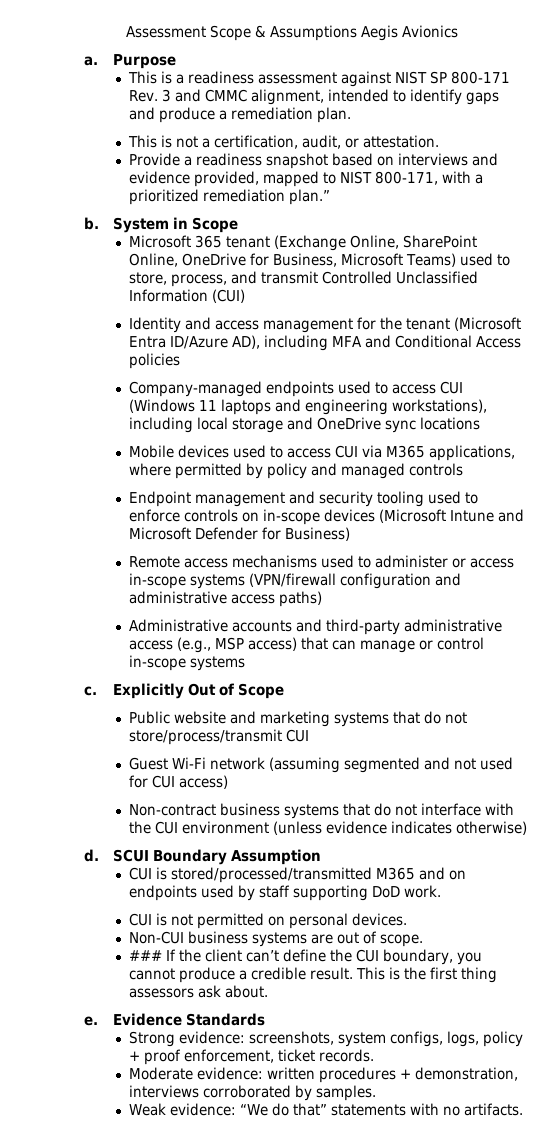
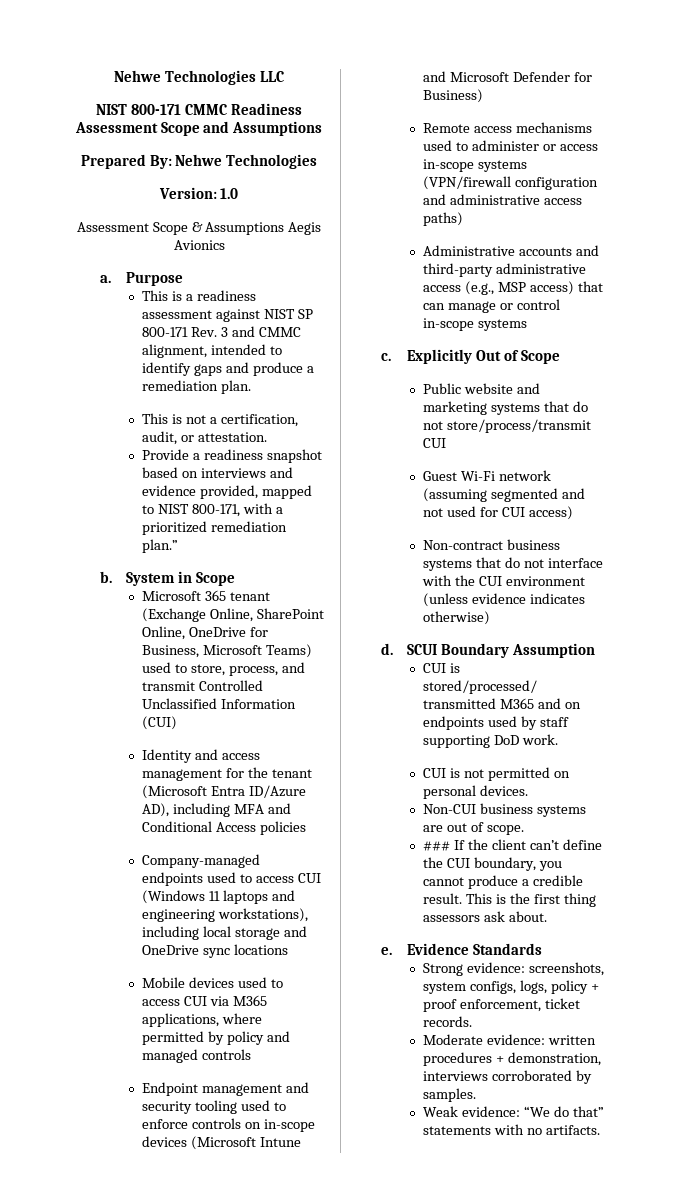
(126, 32) none -> [114,70,284,85] [96,103,302,115] [74,121,323,136] [80,154,318,169] [158,187,239,199] Nehwe Technologies LLC // NIST 800-171 CMMC Readiness Assessment Scope and Assumptions // Prepared By: Nehwe Technologies // Version: 1.0 //

